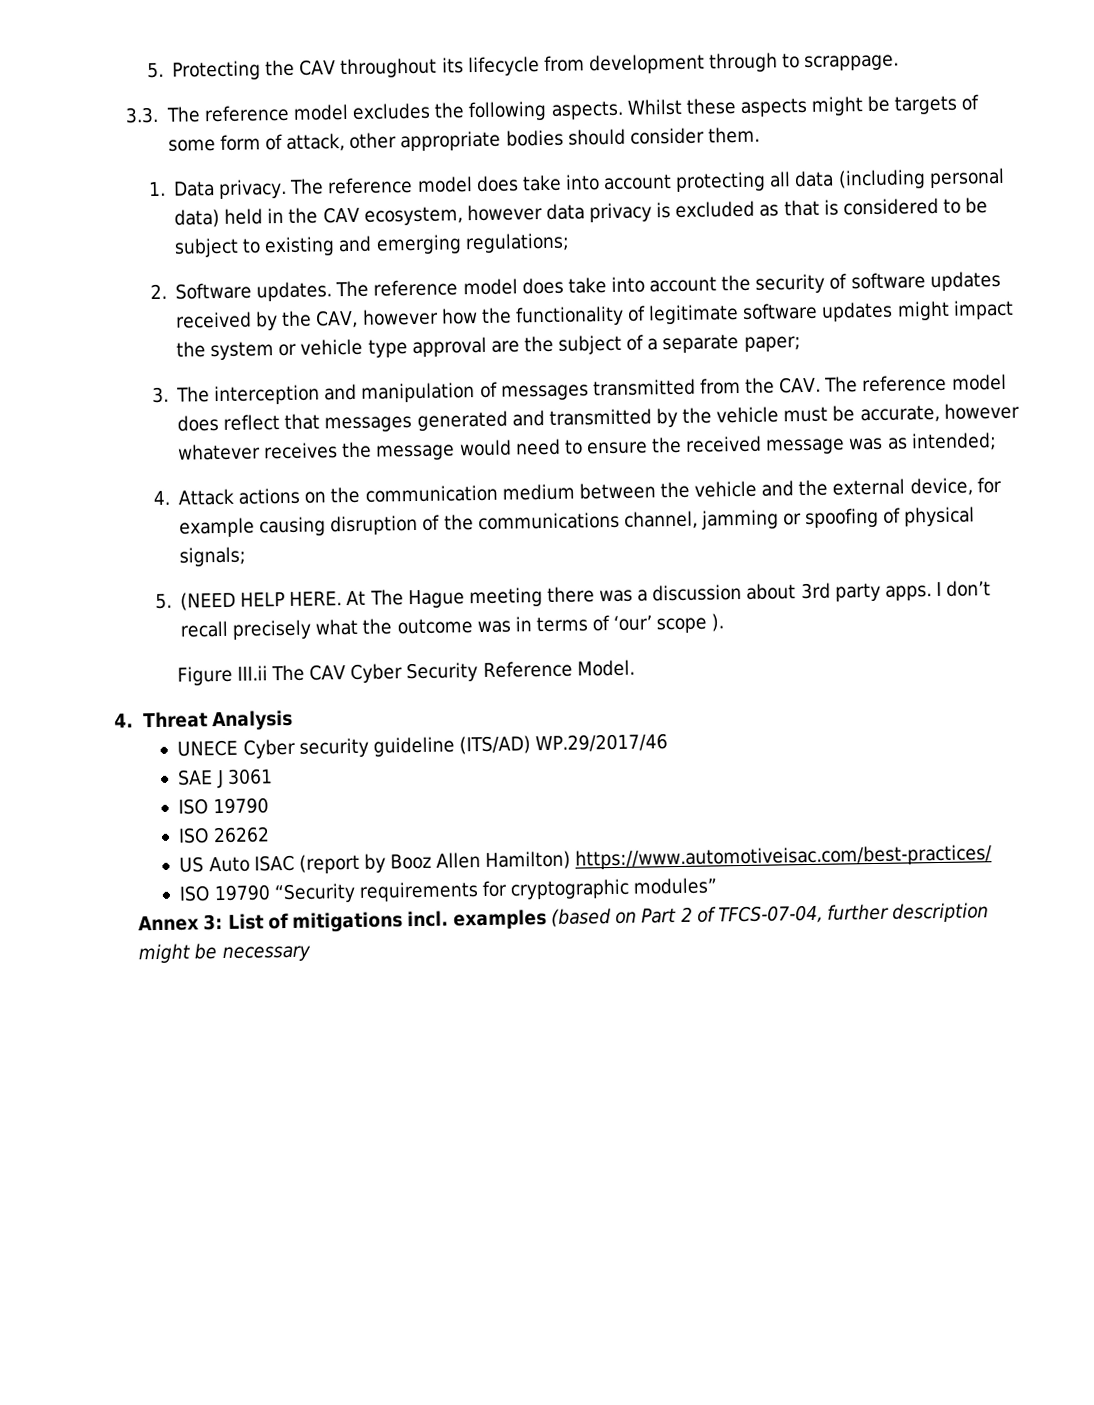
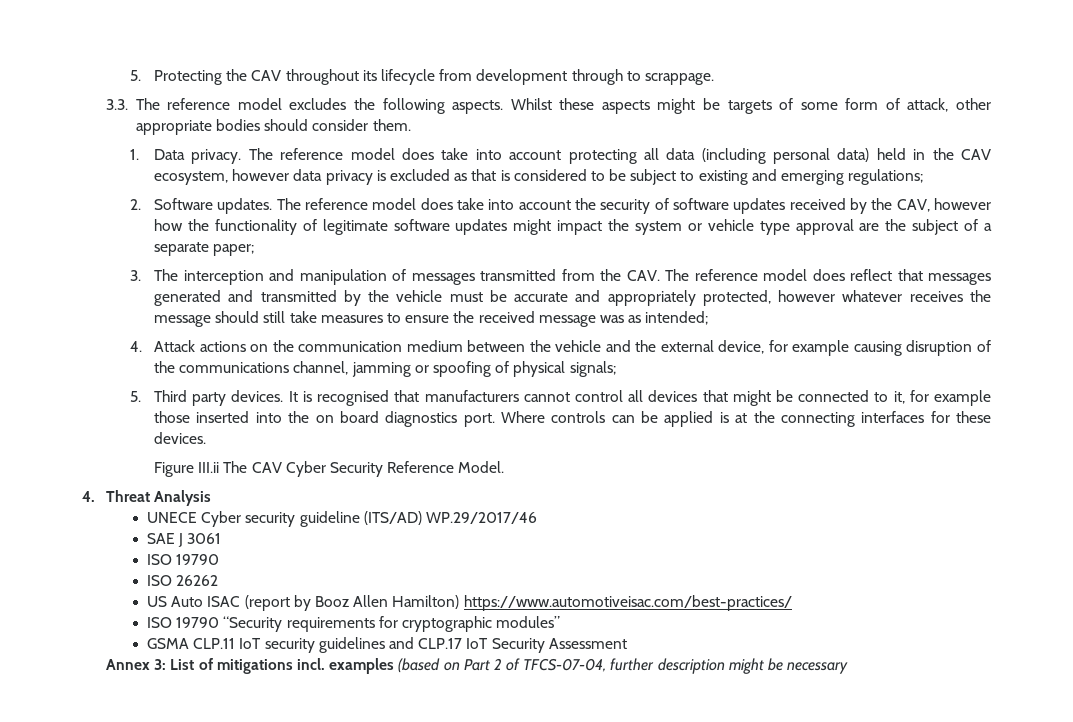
[859,404,940,424] accurate, -> [514,290,771,306] accurate and appropriately protected,
[458,438,561,457] would need -> [215,311,383,323] should still take measures
[180,580,992,611] [180,613,725,640] (NEED HELP HERE. At The Hague meeting there was a discussion about 3rd party apps. I don’t recall precisely what the outcome was in terms of ‘our’ scope ). -> [154,390,991,406] [154,411,992,427] [154,432,207,444] Third party devices. It is recognised that manufacturers cannot control all devices that might be connected to it, for example those inserted into the on board diagnostics port. Where controls can be applied is at the connecting interfaces for these devices.
(718, 886) none -> [147,637,627,653] // GSMA CLP.11 IoT security guidelines and CLP.17 IoT Security Assessment

